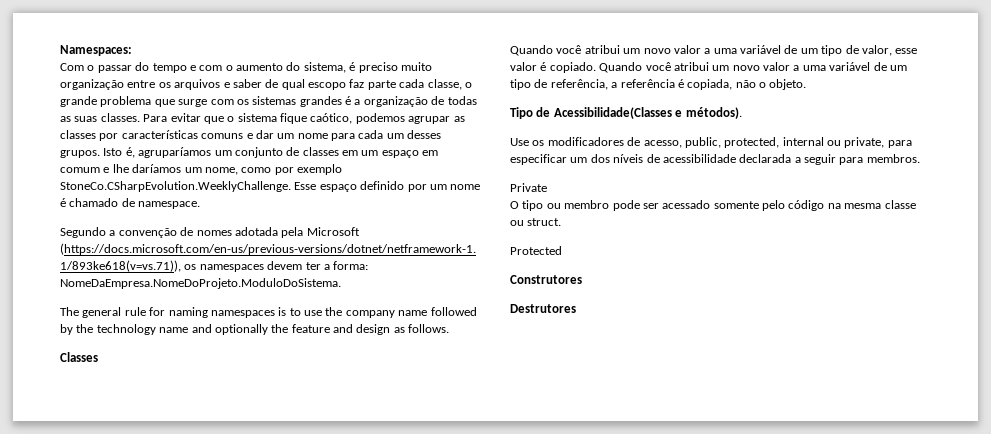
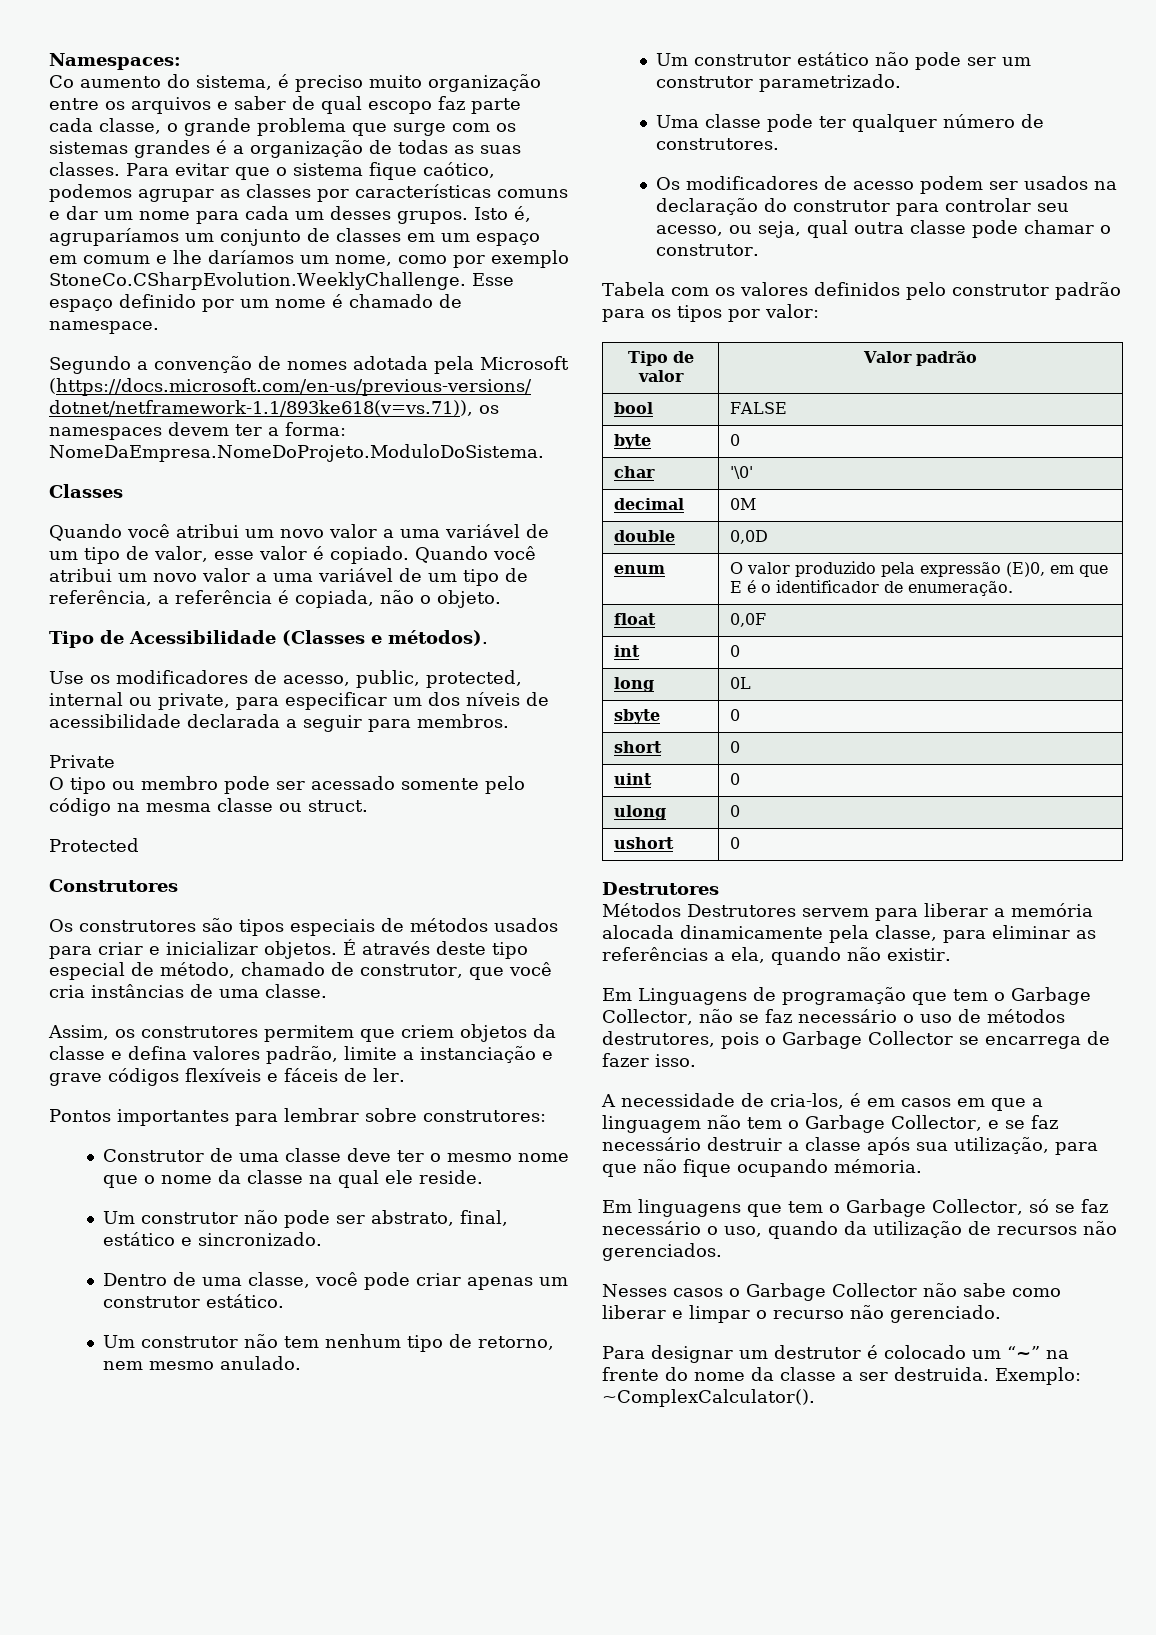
[60,62,233,73] Com o passar do tempo e com o -> [49,75,74,88] Co
[60,307,477,318] [60,324,450,335] // The general rule for naming namespaces is to use the company name followed by the technology name and optionally the feature and design as follows. -> (544, 453) none
[553,107,672,119] Acessibilidade(Classes -> [129,630,365,646] Acessibilidade (Classes
[510,304,576,313] Destrutores -> [49,918,558,936] [49,939,528,959] [49,962,552,980] [49,984,327,998] [48,1024,556,1042] [49,1046,553,1064] [49,1068,405,1086] [49,1108,546,1126] [103,1148,570,1162] [103,1170,484,1188] [103,1210,509,1228] [103,1232,323,1246] [103,1272,569,1290] [103,1294,285,1308] [103,1334,555,1352] [103,1356,302,1370] [656,52,1032,70] [656,74,902,92] [656,114,1045,132] [656,138,780,150] [656,176,1118,194] [656,198,1070,216] [656,220,1112,238] [656,244,760,256] [602,282,1121,300] [602,304,819,322] [627,351,694,366] [637,370,684,382] [863,351,977,366] [614,402,654,414] [730,402,788,414] [614,434,652,449] [730,434,741,446] [614,466,656,478] [730,466,754,479] [614,498,685,510] [730,498,757,510] [614,530,676,542] [730,530,769,544] [614,565,666,574] [730,561,1109,577] [730,580,1014,596] [614,613,657,625] [730,613,767,627] [614,645,641,657] [730,645,741,657] [614,677,655,692] [730,677,752,689] [614,709,661,724] [730,709,741,721] [614,741,663,753] [730,741,741,753] [614,773,653,785] [730,773,741,785] [614,805,667,820] [730,805,741,817] [614,837,675,849] [730,837,741,849] [602,882,719,895] [602,903,1093,921] [602,925,1096,943] [602,947,951,965] [602,987,1091,1005] [602,1009,1065,1025] [602,1031,1110,1049] [602,1053,696,1067] [601,1093,1043,1111] [602,1115,1058,1133] [602,1137,1098,1155] [602,1159,922,1177] [602,1199,1108,1217] [602,1221,1117,1239] [602,1243,722,1261] [602,1283,1061,1301] [602,1305,1001,1323] [602,1345,1069,1363] [602,1367,1081,1385] [602,1389,815,1407] Os construtores são tipos especiais de métodos usados para criar e inicializar objetos. É através deste tipo especial de método, chamado de construtor, que você cria instâncias de uma classe. // Assim, os construtores permitem que criem objetos da classe e defina valores padrão, limite a instanciação e grave códigos flexíveis e fáceis de ler. // Pontos importantes para lembrar sobre construtores: // Construtor de uma classe deve ter o mesmo nome que o nome da classe na qual ele reside. // Um construtor não pode ser abstrato, final, estático e sincronizado. // Dentro de uma classe, você pode criar apenas um construtor estático. // Um construtor não tem nenhum tipo de retorno, nem mesmo anulado. // Um construtor estático não pode ser um construtor parametrizado. // Uma classe pode ter qualquer número de construtores. // Os modificadores de acesso podem ser usados na declaração do construtor para controlar seu acesso, ou seja, qual outra classe pode chamar o construtor. // Tabela com os valores definidos pelo construtor padrão para os tipos por valor: // Tipo de valor | Valor padrão // bool | FALSE // byte | 0 // char | '\0' // decimal | 0M // double | 0,0D // enum | O valor produzido pela expressão (E)0, em que E é o identificador de enumeração. // float | 0,0F // int | 0 // long | 0L // sbyte | 0 // short | 0 // uint | 0 // ulong | 0 // ushort | 0 // Destrutores // Métodos Destrutores servem para liberar a memória alocada dinamicamente pela classe, para eliminar as referências a ela, quando não existir. // Em Linguagens de programação que tem o Garbage Collector, não se faz necessário o uso de métodos destrutores, pois o Garbage Collector se encarrega de fazer isso. // A necessidade de cria-los, é em casos em que a linguagem não tem o Garbage Collector, e se faz necessário destruir a classe após sua utilização, para que não fique ocupando mémoria. // Em linguagens que tem o Garbage Collector, só se faz necessário o uso, quando da utilização de recursos não gerenciados. // Nesses casos o Garbage Collector não sabe como liberar e limpar o recurso não gerenciado. // Para designar um destrutor é colocado um “~” na frente do nome da classe a ser destruida. Exemplo: ~ComplexCalculator().

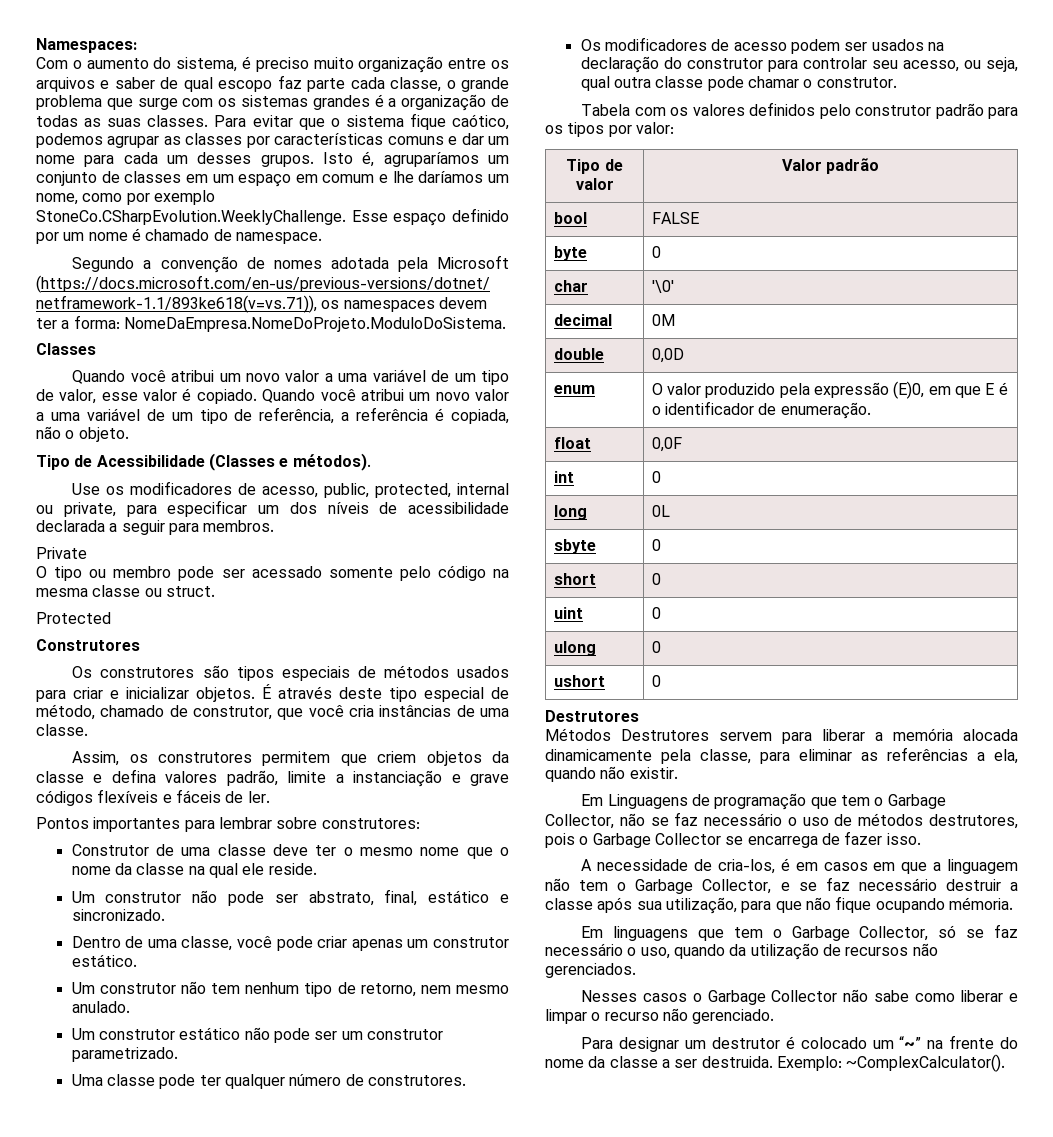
[49,75,74,88] Co -> [36,57,82,69] Com o

